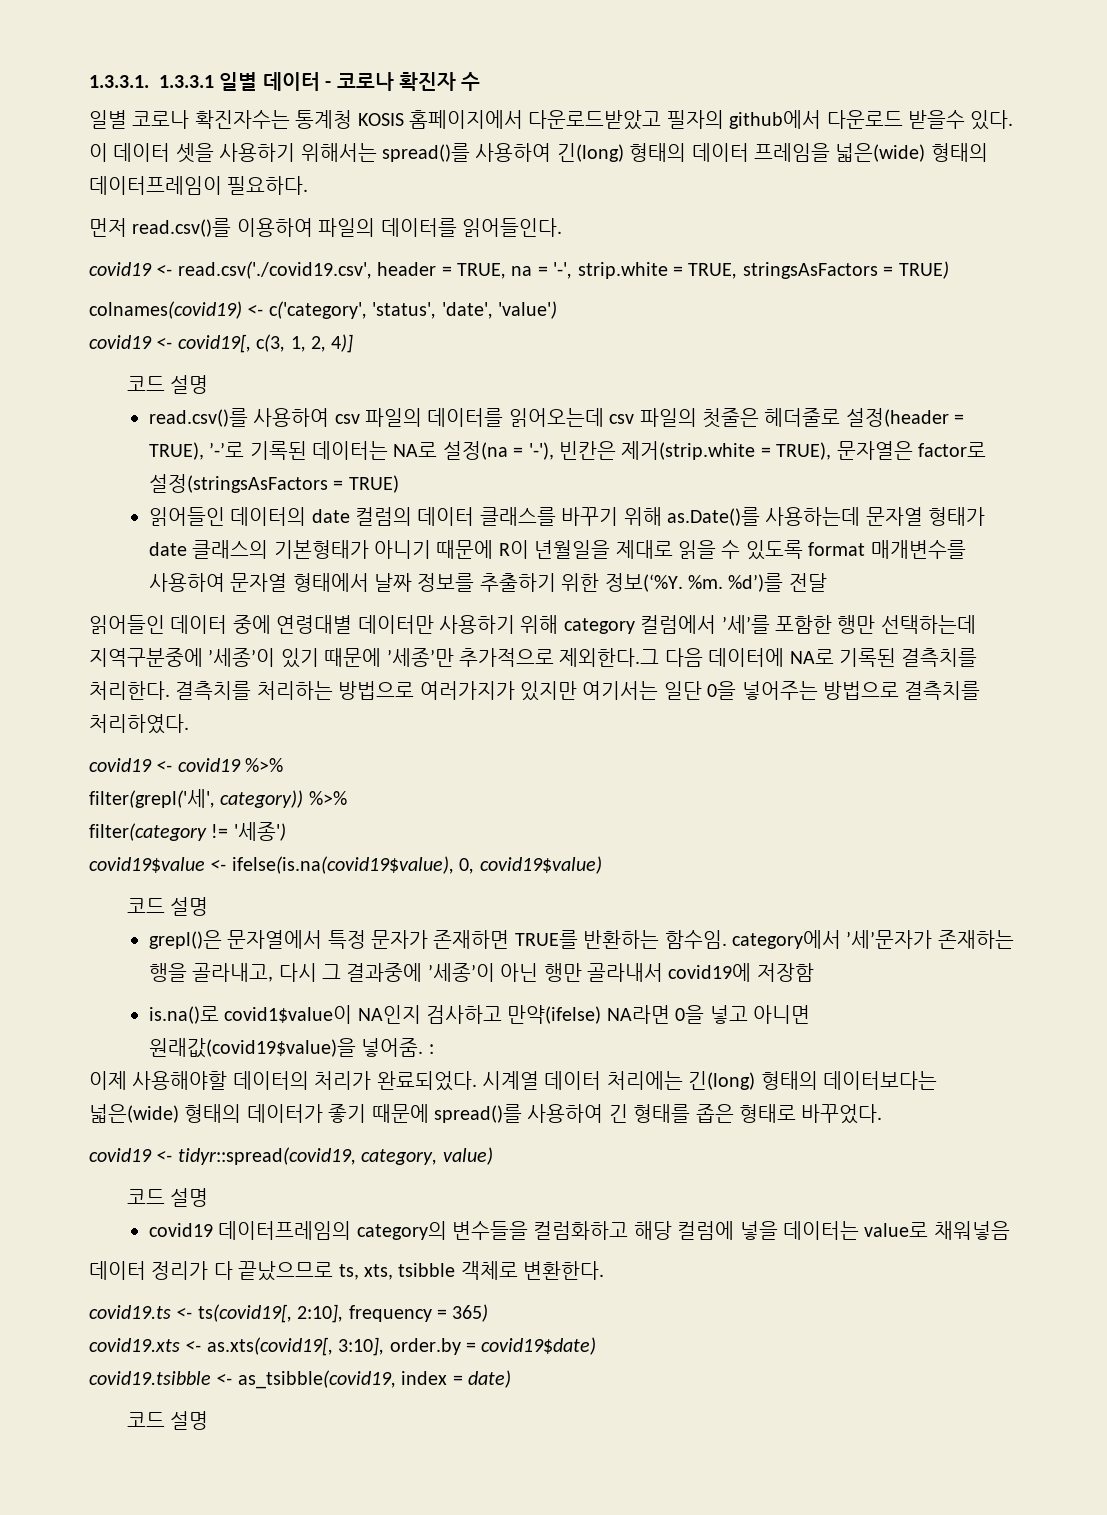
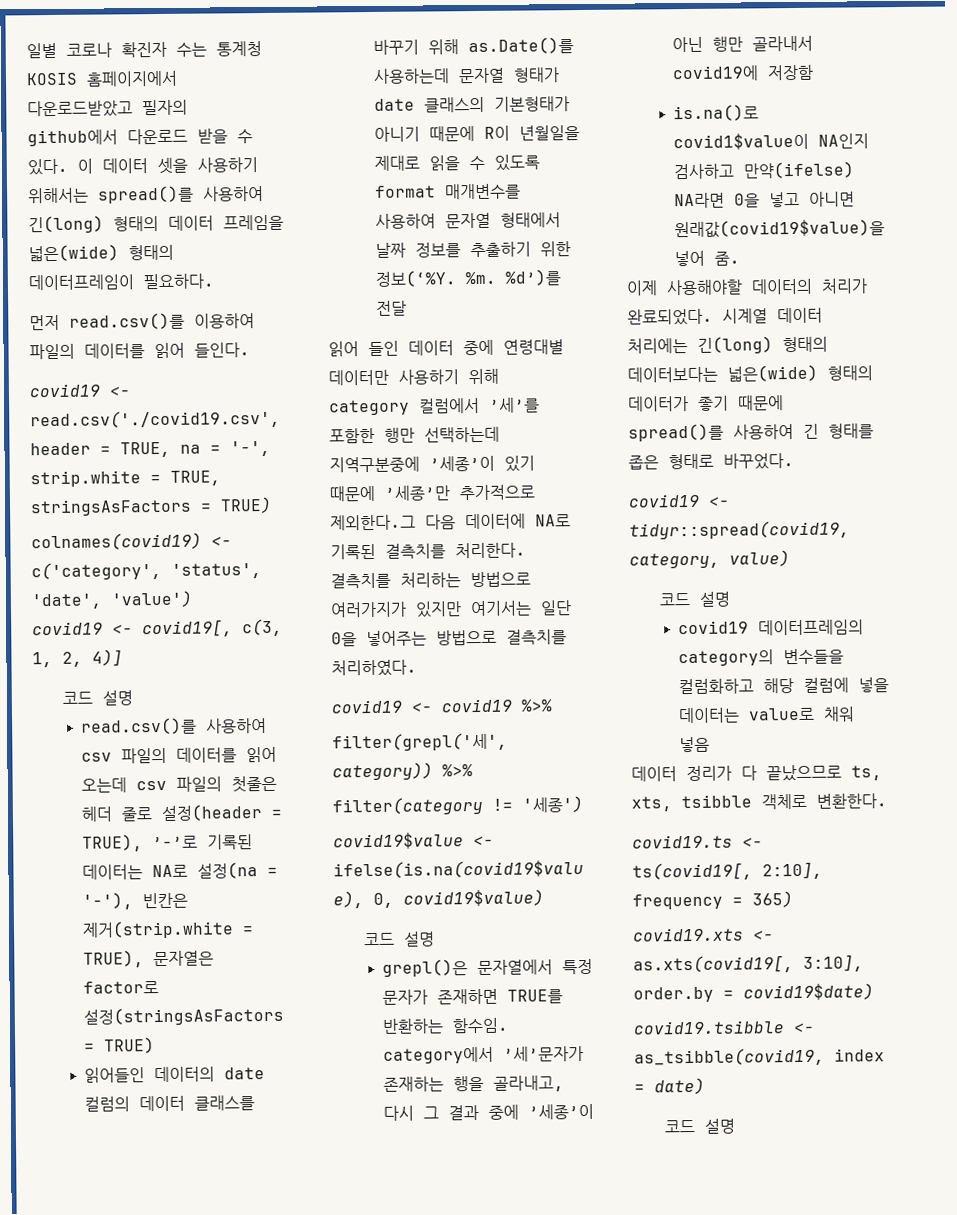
[89,72,481,91] [89,110,290,129] 1.3.3.1. 1.3.3.1 일별 데이터 - 코로나 확진자 수 // 일별 코로나 확진자수는 -> [26,41,207,59] 일별 코로나 확진자 수는
[907,110,965,129] 받을수 -> [197,128,253,144] 받을 수
[462,218,562,237] 읽어들인다. -> [154,342,250,359] 읽어 들인다.
[508,408,604,427] 읽어오는데 -> [245,746,277,763] [80,777,127,793] 읽어 오는데
[764,408,841,427] 헤더줄로 -> [80,806,152,822] 헤더 줄로
[89,615,165,634] 읽어들인 -> [328,340,399,357] 읽어 들인
[346,963,423,982] 결과중에 -> [447,1104,519,1121] 결과 중에
[361,1038,434,1057] 넣어줌. : -> [673,250,740,267] 넣어 줌.
[933,1221,1010,1240] 채워넣음 -> [822,706,855,722] [678,736,710,753] 채워 넣음

